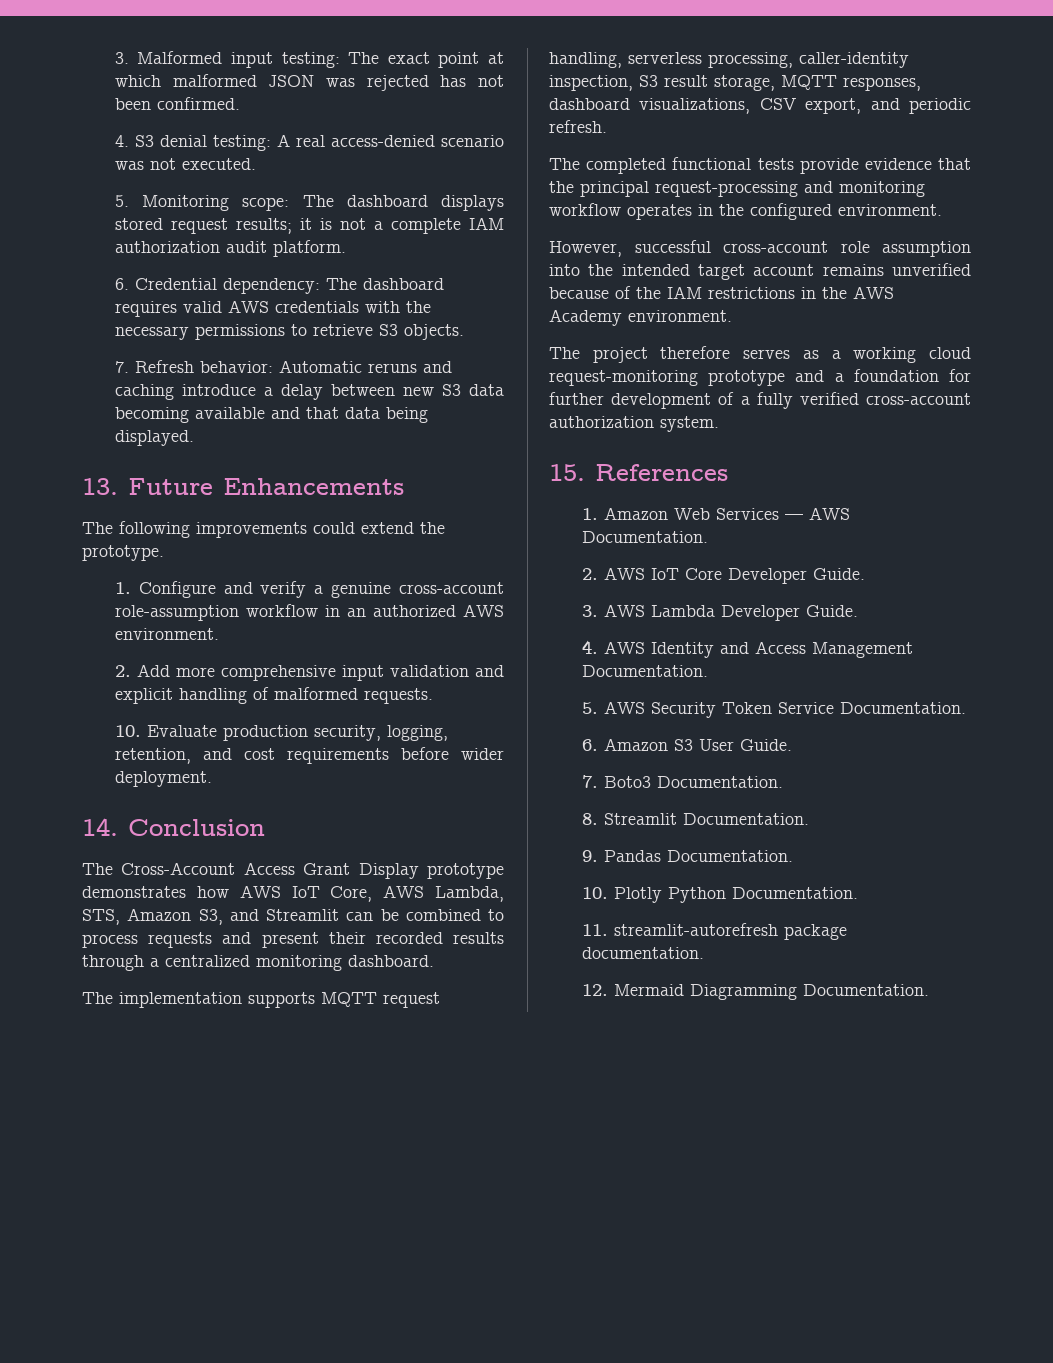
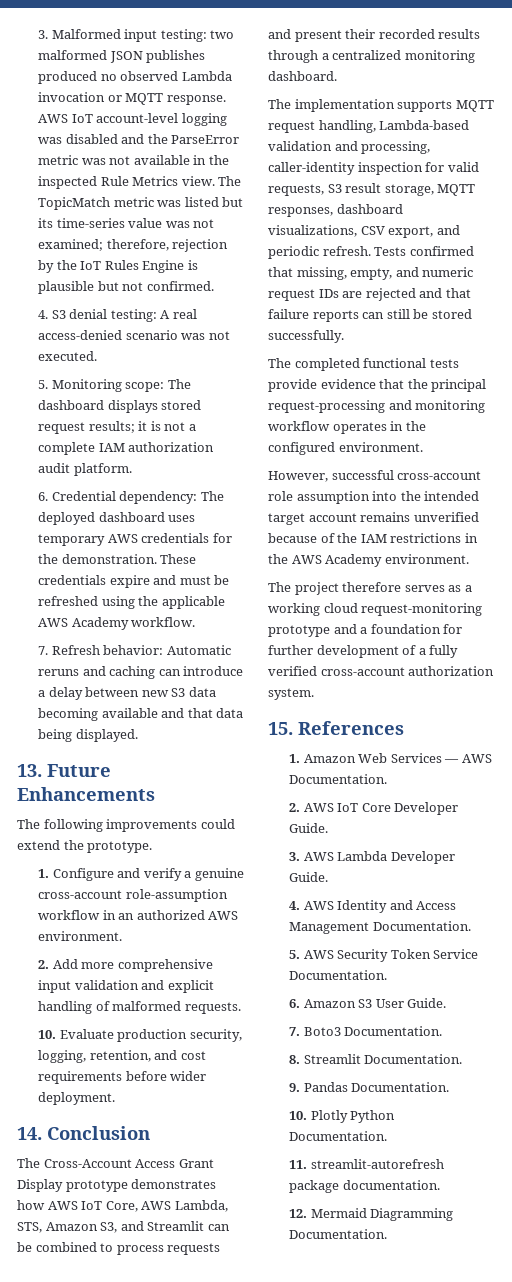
[348,52,504,68] [114,74,504,91] [114,98,151,110] The exact point at which malformed JSON was rejected has not been -> [210,30,235,39] [38,50,206,63] [38,71,232,84] [38,92,226,105] [38,113,227,126] [38,134,240,144] [38,155,229,165] [38,176,242,189] [38,197,244,210] [38,218,215,228] [38,239,229,252] [38,260,198,273] [38,281,144,294] two malformed JSON publishes produced no observed Lambda invocation or MQTT response. AWS IoT account-level logging was disabled and the ParseError metric was not available in the inspected Rule Metrics view. The TopicMatch metric was listed but its time-series value was not examined; therefore, rejection by the IoT Rules Engine is plausible but not
[362,278,444,290] [114,300,431,317] [114,324,464,340] dashboard requires valid AWS credentials with the necessary permissions to retrieve S3 objects. -> [38,512,196,525] [38,533,232,546] [38,554,197,564] [38,575,230,588] [38,596,225,609] [38,617,196,630] deployed dashboard uses temporary AWS credentials for the demonstration. These credentials expire and must be refreshed using the applicable AWS Academy workflow.
(174, 392) none -> [158,669,181,676] can
[628,52,909,68] [549,75,633,91] serverless processing, caller-identity inspection, -> [379,120,470,130] [268,141,431,154] [268,162,479,175] [268,184,324,196] Lambda-based validation and processing, caller-identity inspection for valid requests,
(607, 126) none -> [374,246,474,256] [268,267,474,280] [268,288,471,301] [268,309,472,322] [268,330,344,343] Tests confirmed that missing, empty, and numeric request IDs are rejected and that failure reports can still be stored successfully.

